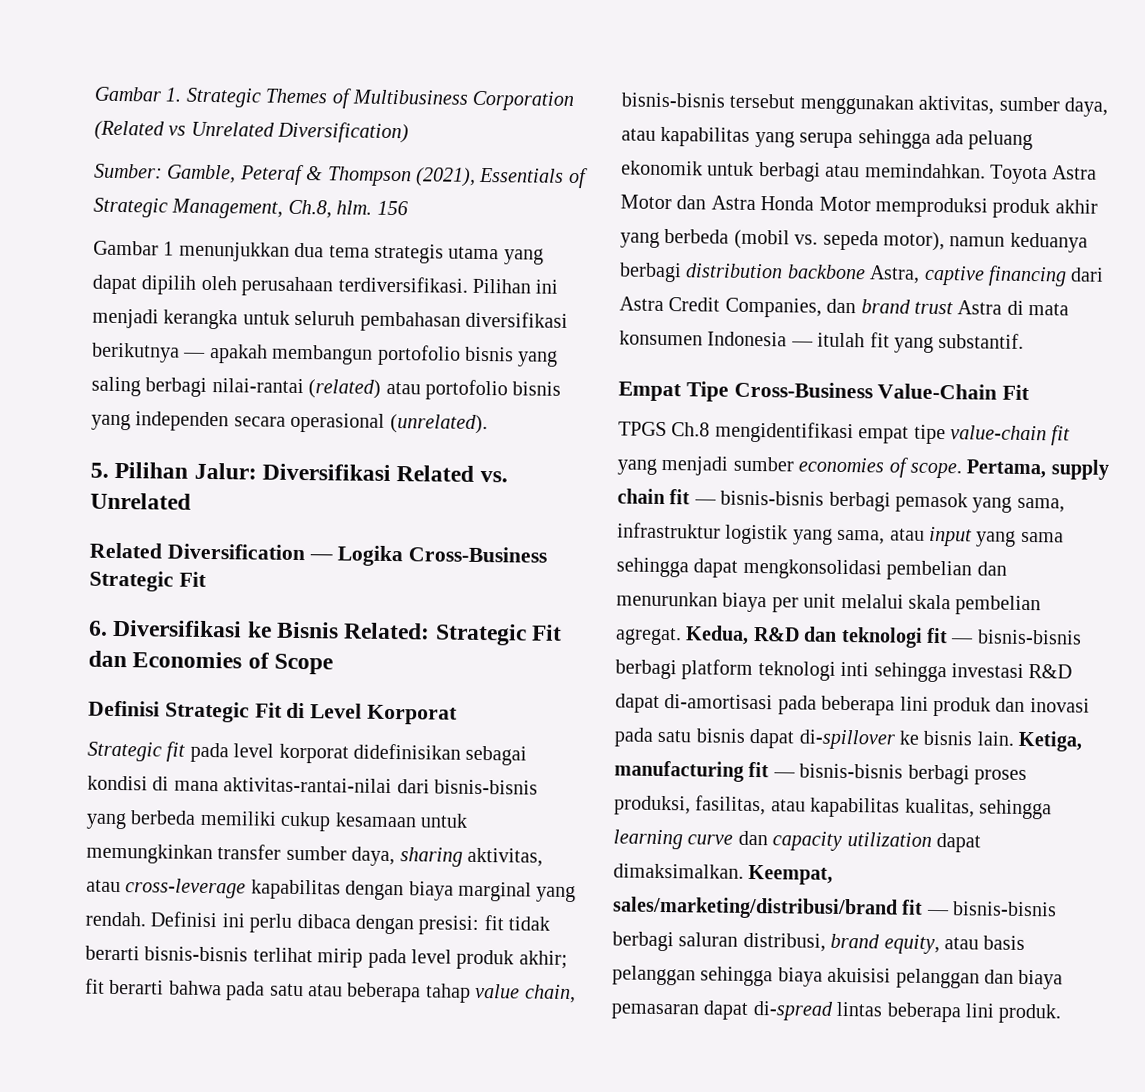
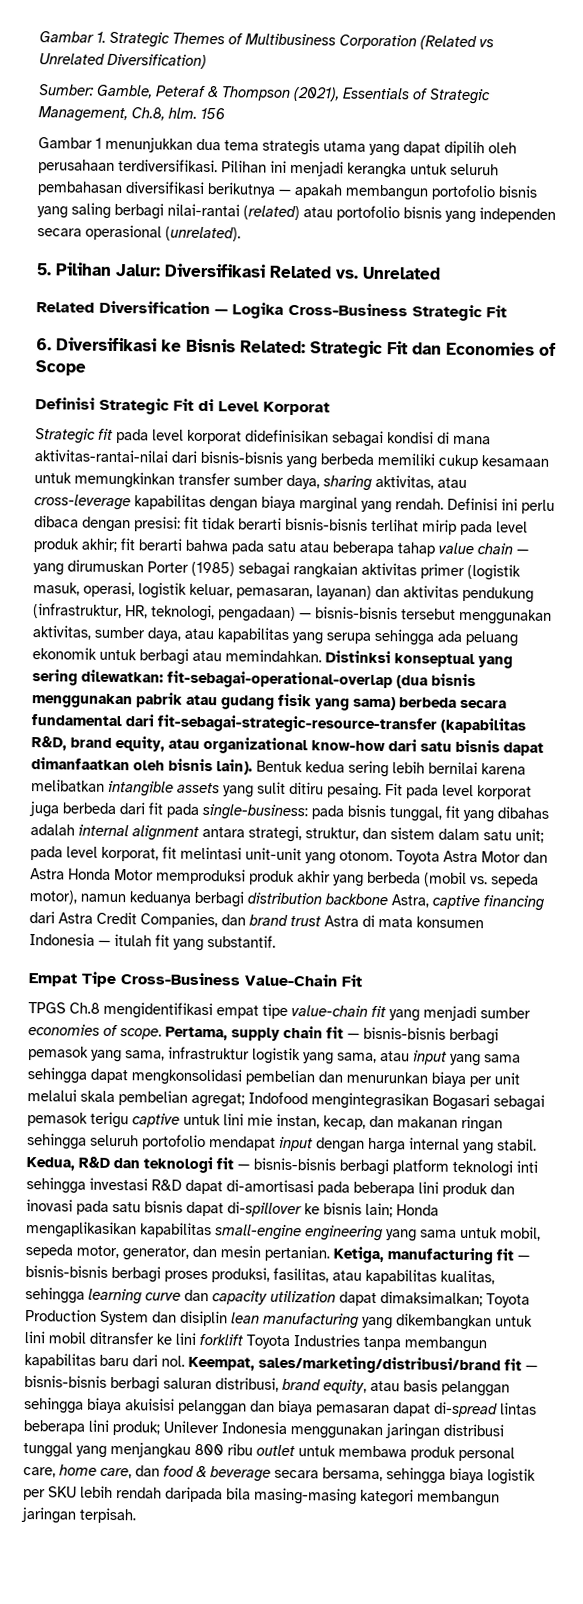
[523,984,576,1004] chain, -> [477,543,529,555] [33,559,521,581] [33,581,534,603] [33,603,312,623] chain — yang dirumuskan Porter (1985) sebagai rangkaian aktivitas primer (logistik masuk, operasi, logistik keluar, pemasaran, layanan) dan aktivitas pendukung (infrastruktur, HR, teknologi, pengadaan) —
(986, 171) none -> [325,650,513,669] [32,669,476,690] [32,692,507,711] [31,714,526,734] [31,736,544,756] [31,757,526,778] [31,779,532,800] [29,801,549,823] [30,824,544,843] [30,846,393,865] Distinksi konseptual yang sering dilewatkan: fit-sebagai-operational-overlap (dua bisnis menggunakan pabrik atau gudang fisik yang sama) berbeda secara fundamental dari fit-sebagai-strategic-resource-transfer (kapabilitas R&D, brand equity, atau organizational know-how dari satu bisnis dapat dimanfaatkan oleh bisnis lain). Bentuk kedua sering lebih bernilai karena melibatkan intangible assets yang sulit ditiru pesaing. Fit pada level korporat juga berbeda dari fit pada single-business: pada bisnis tunggal, fit yang dibahas adalah internal alignment antara strategi, struktur, dan sistem dalam satu unit; pada level korporat, fit melintasi unit-unit yang otonom.
[615,627,682,646] agregat. -> [191,1091,545,1111] [27,1111,503,1133] [27,1133,537,1155] agregat; Indofood mengintegrasikan Bogasari sebagai pemasok terigu captive untuk lini mie instan, kecap, dan makanan ringan sehingga seluruh portofolio mendapat input dengan harga internal yang stabil.
[976,731,1014,746] lain. -> [365,1202,439,1218] [26,1221,541,1242] [25,1244,330,1262] lain; Honda mengaplikasikan kapabilitas small-engine engineering yang sama untuk mobil, sepeda motor, generator, dan mesin pertanian.
[613,863,744,879] dimaksimalkan. -> [380,1291,530,1308] [25,1309,533,1331] [24,1331,487,1353] [24,1353,185,1369] dimaksimalkan; Toyota Production System dan disiplin lean manufacturing yang dikembangkan untuk lini mobil ditransfer ke lini forklift Toyota Industries tanpa membangun kapabilitas baru dari nol.
[998,1003,1062,1024] produk. -> [112,1420,504,1440] [23,1441,515,1462] [23,1464,536,1485] [23,1485,500,1507] [21,1506,136,1524] produk; Unilever Indonesia menggunakan jaringan distribusi tunggal yang menjangkau 800 ribu outlet untuk membawa produk personal care, home care, dan food & beverage secara bersama, sehingga biaya logistik per SKU lebih rendah daripada bila masing-masing kategori membangun jaringan terpisah.

